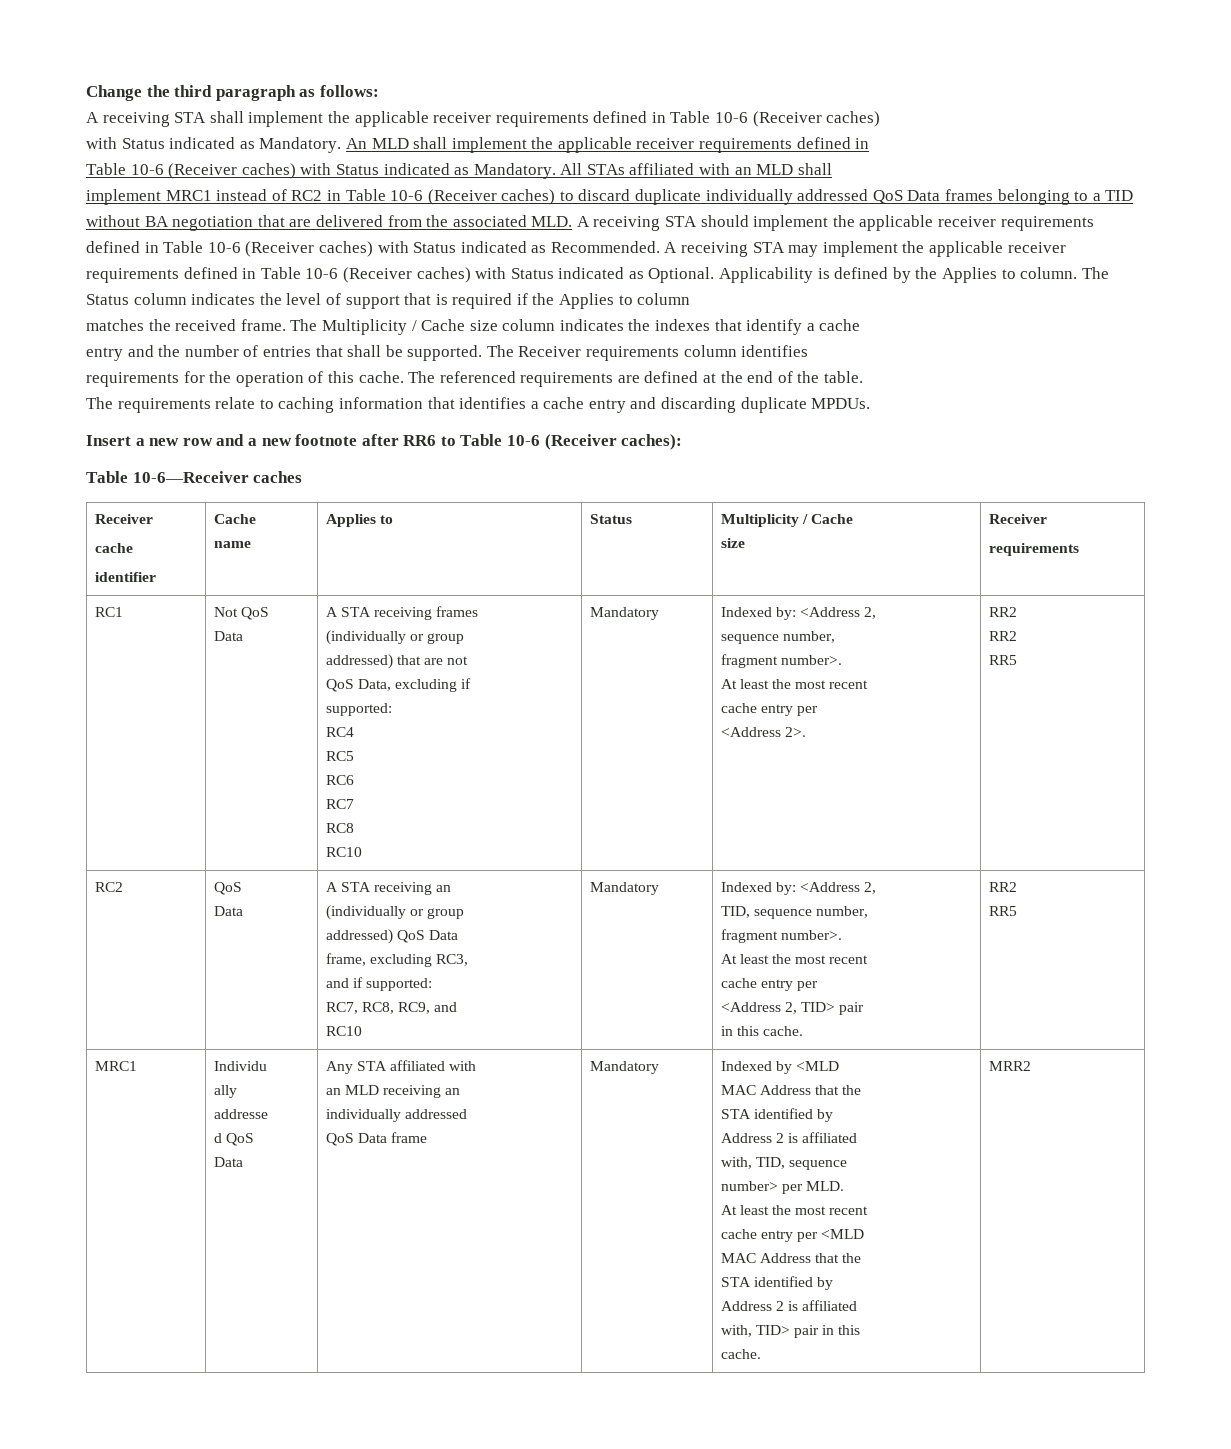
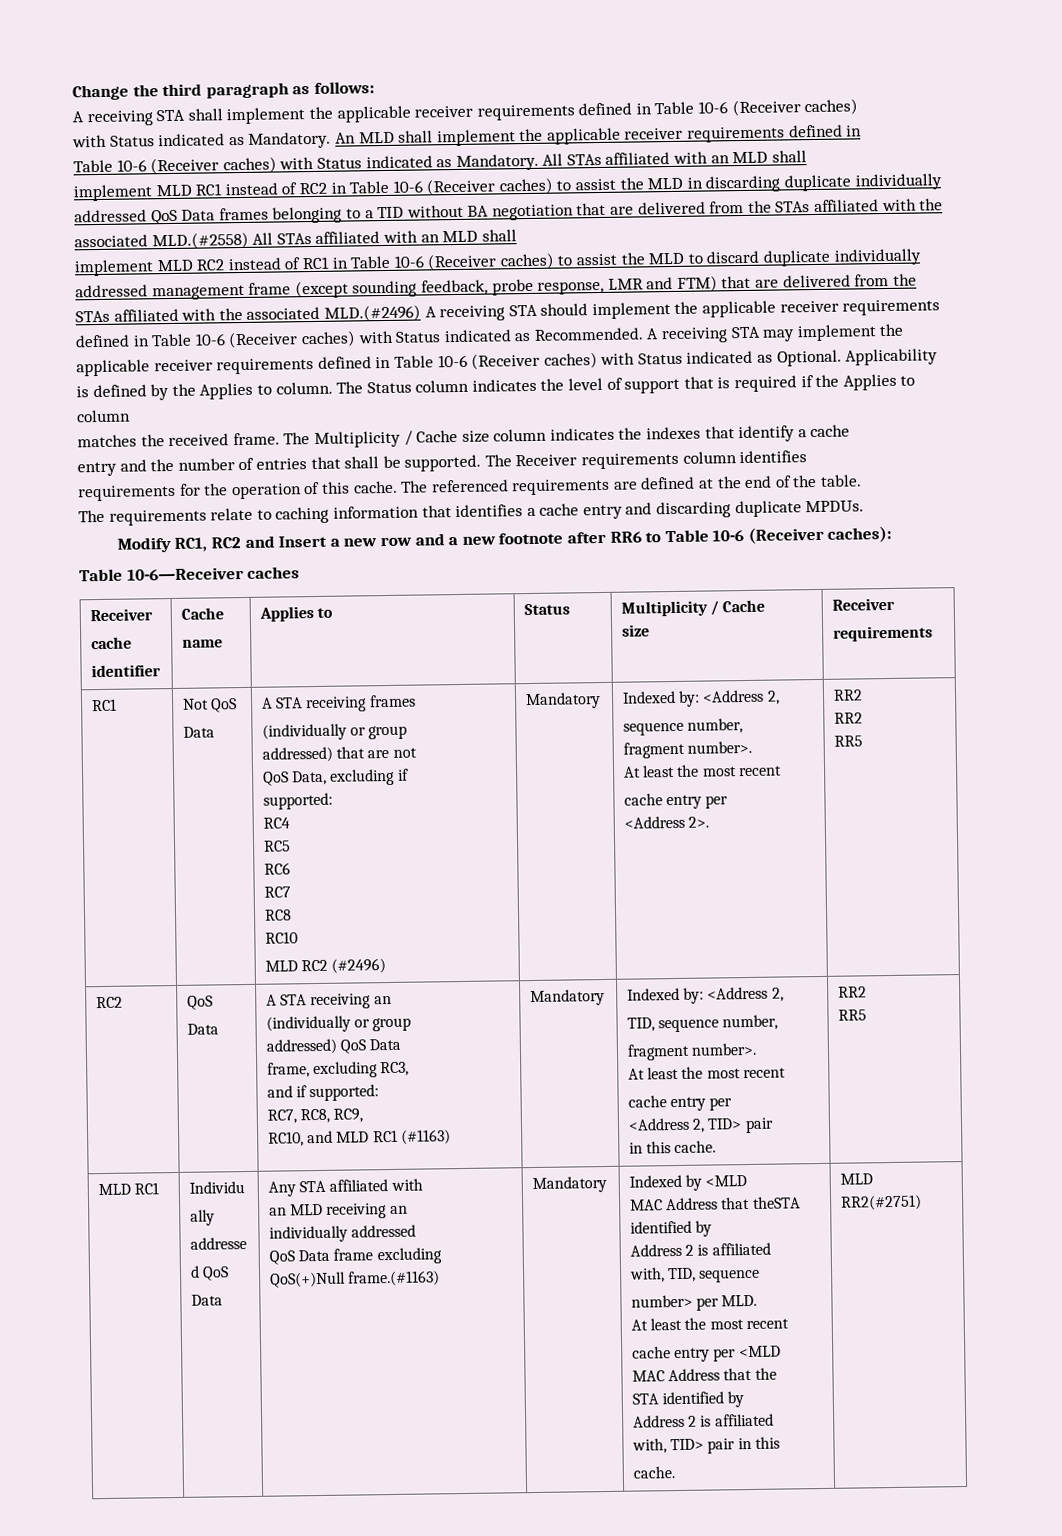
[165,190,212,201] MRC1 -> [155,183,223,197] MLD RC1
[578,189,631,201] discard -> [575,175,781,193] assist the MLD in discarding
[452,215,573,227] associated MLD. -> [775,198,944,213] [74,229,517,250] [74,248,922,277] [75,273,917,301] [75,304,421,323] STAs affiliated with the associated MLD.(#2558) All STAs affiliated with an MLD shall // implement MLD RC2 instead of RC1 in Table 10-6 (Receiver caches) to assist the MLD to discard duplicate individually addressed management frame (except sounding feedback, probe response, LMR and FTM) that are delivered from the STAs affiliated with the associated MLD.(#2496)
(871, 403) none -> [116,535,275,553] Modify RC1, RC2 and
(362, 852) none -> [265,958,387,974] // MLD RC2 (#2496)
[434,1002,458,1012] [325,1026,362,1036] and // RC10 -> [268,1129,451,1147] // RC10, and MLD RC1 (#1163)
[94,1061,137,1071] MRC1 -> [98,1182,160,1196] MLD RC1
(427, 1137) none -> [376,1247,442,1265] [270,1270,441,1288] excluding QoS(+)Null frame.(#1163)
[842,1085,862,1095] [720,1109,751,1119] the // STA -> [752,1196,801,1209] theSTA
[988,1061,1031,1071] MRR2 -> [840,1173,874,1185] [841,1194,923,1211] MLD RR2(#2751)

